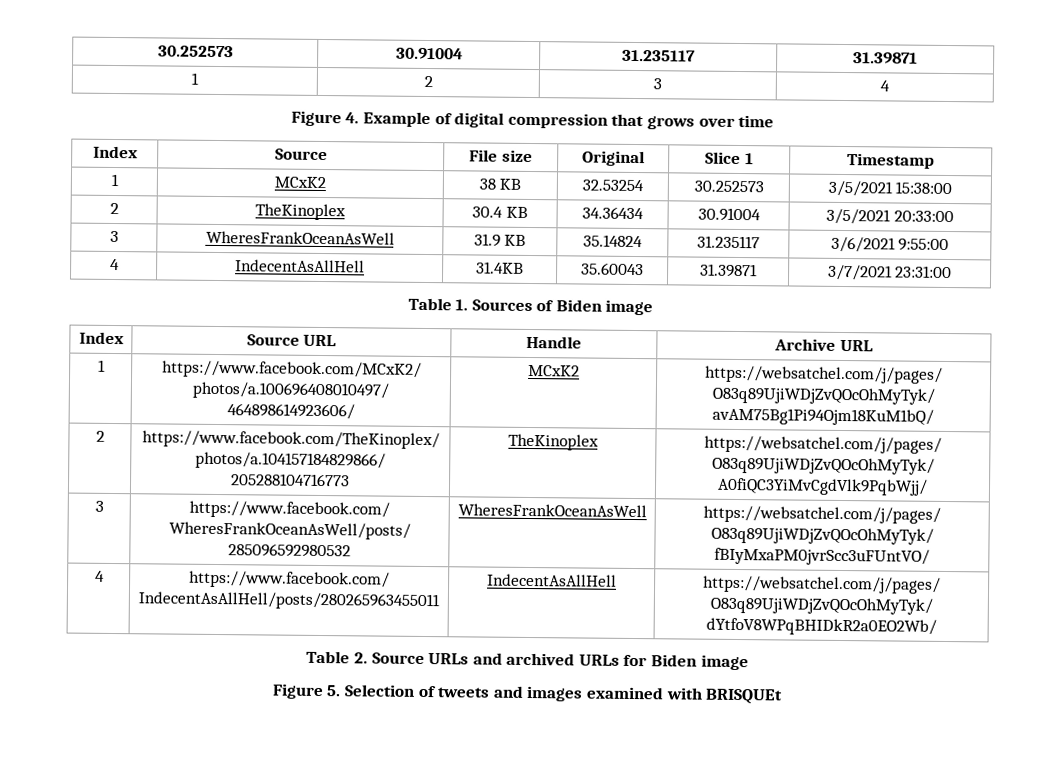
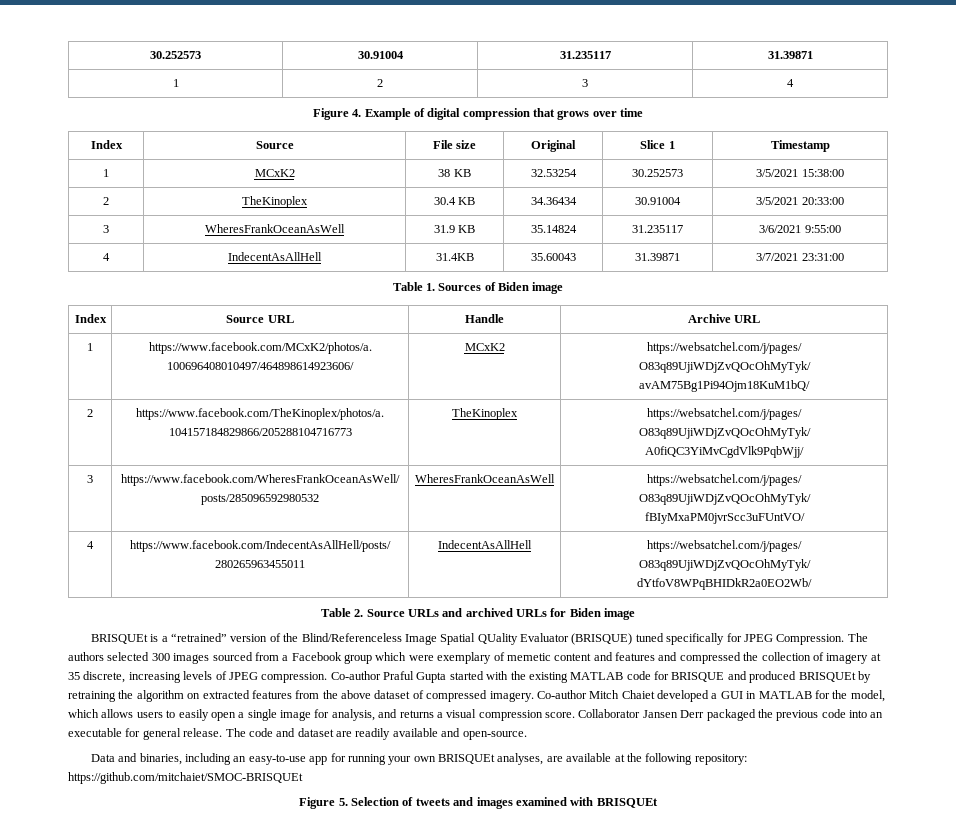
(749, 662) none -> [90,633,868,645] [68,652,881,664] [68,671,871,683] [68,690,885,702] [68,709,884,721] [68,728,527,740] [90,753,747,765] [68,772,303,784] // BRISQUEt is a “retrained” version of the Blind/Referenceless Image Spatial QUality Evaluator (BRISQUE) tuned specifically for JPEG Compression. The authors selected 300 images sourced from a Facebook group which were exemplary of memetic content and features and compressed the collection of imagery at 35 discrete, increasing levels of JPEG compression. Co-author Praful Gupta started with the existing MATLAB code for BRISQUE and produced BRISQUEt by retraining the algorithm on extracted features from the above dataset of compressed imagery. Co-author Mitch Chaiet developed a GUI in MATLAB for the model, which allows users to easily open a single image for analysis, and returns a visual compression score. Collaborator Jansen Derr packaged the previous code into an executable for general release. The code and dataset are readily available and open-source. // Data and binaries, including an easy-to-use app for running your own BRISQUEt analyses, are available at the following repository: https://github.com/mitchaiet/SMOC-BRISQUEt

